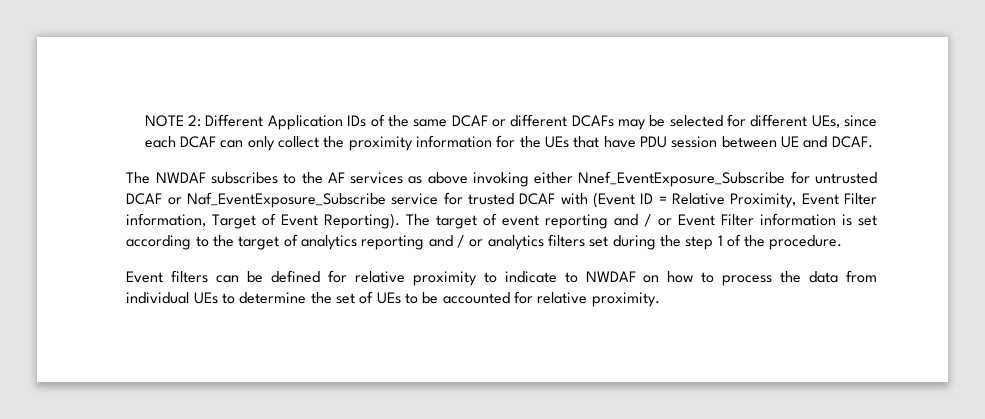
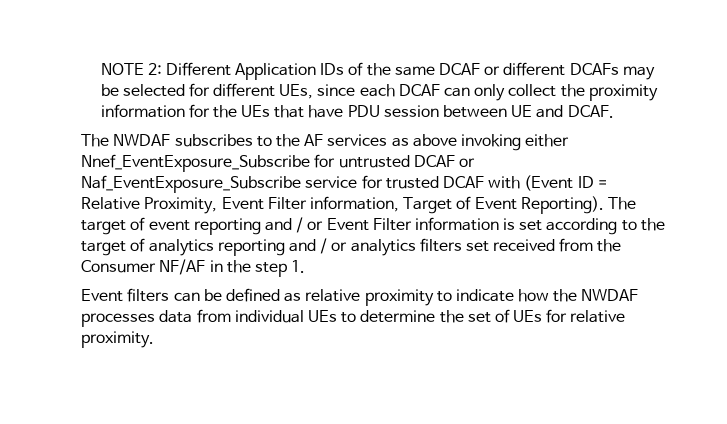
[612,234,843,250] during the step 1 of the procedure. -> [493,238,622,252] [81,259,306,277] received from the Consumer NF/AF in the step 1.
[328,270,348,283] for -> [284,292,302,302] as
[564,271,802,286] to NWDAF on how to process the -> [518,289,639,302] [81,313,156,327] how the NWDAF processes
[404,292,510,304] to be accounted -> (543, 316) none

